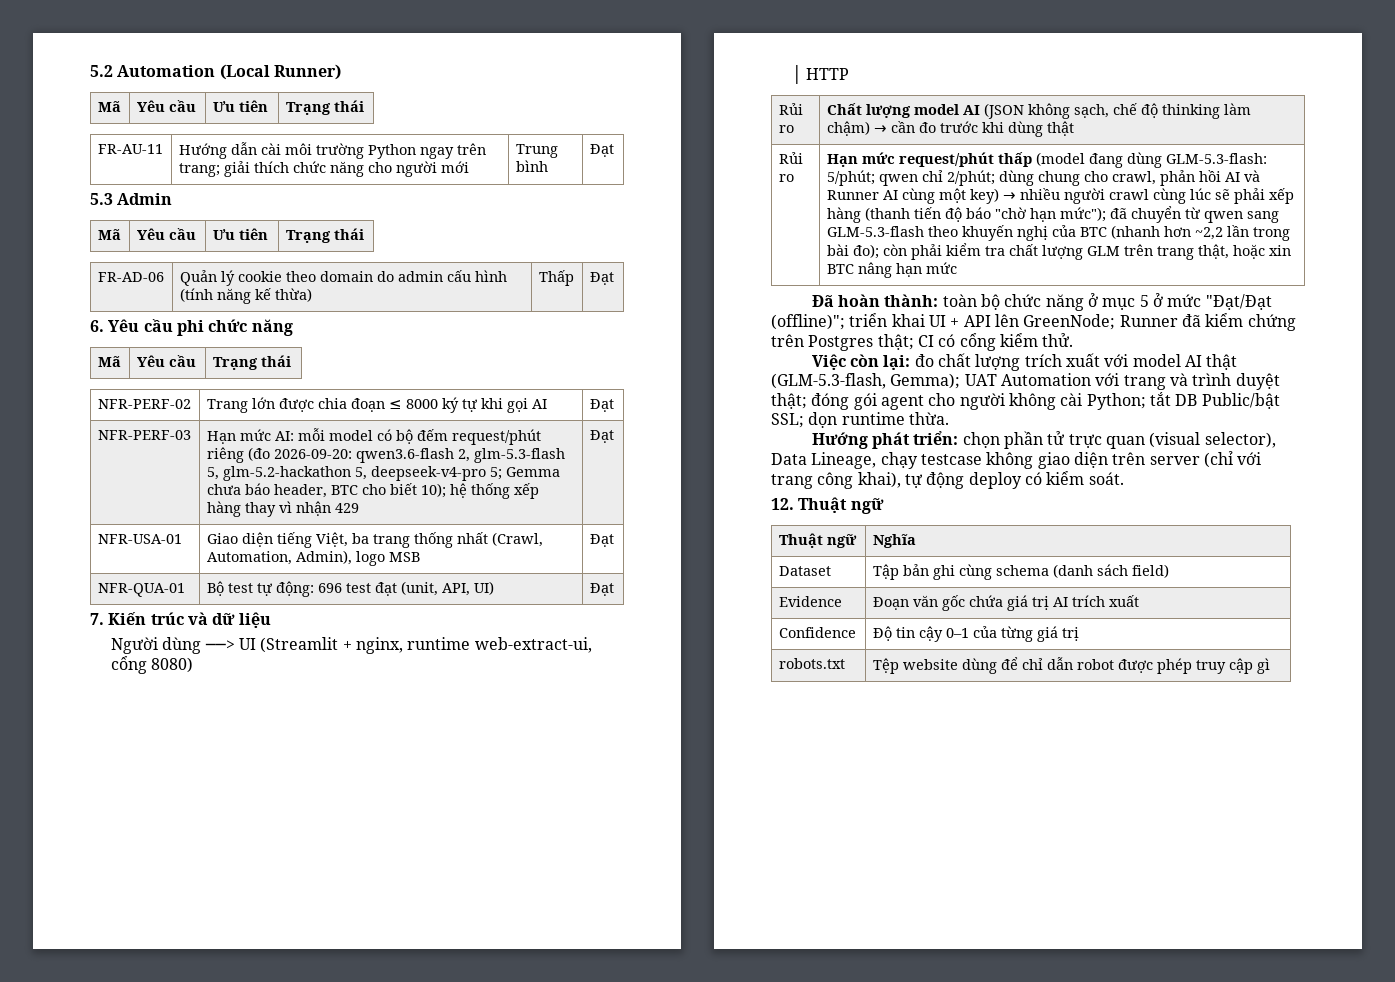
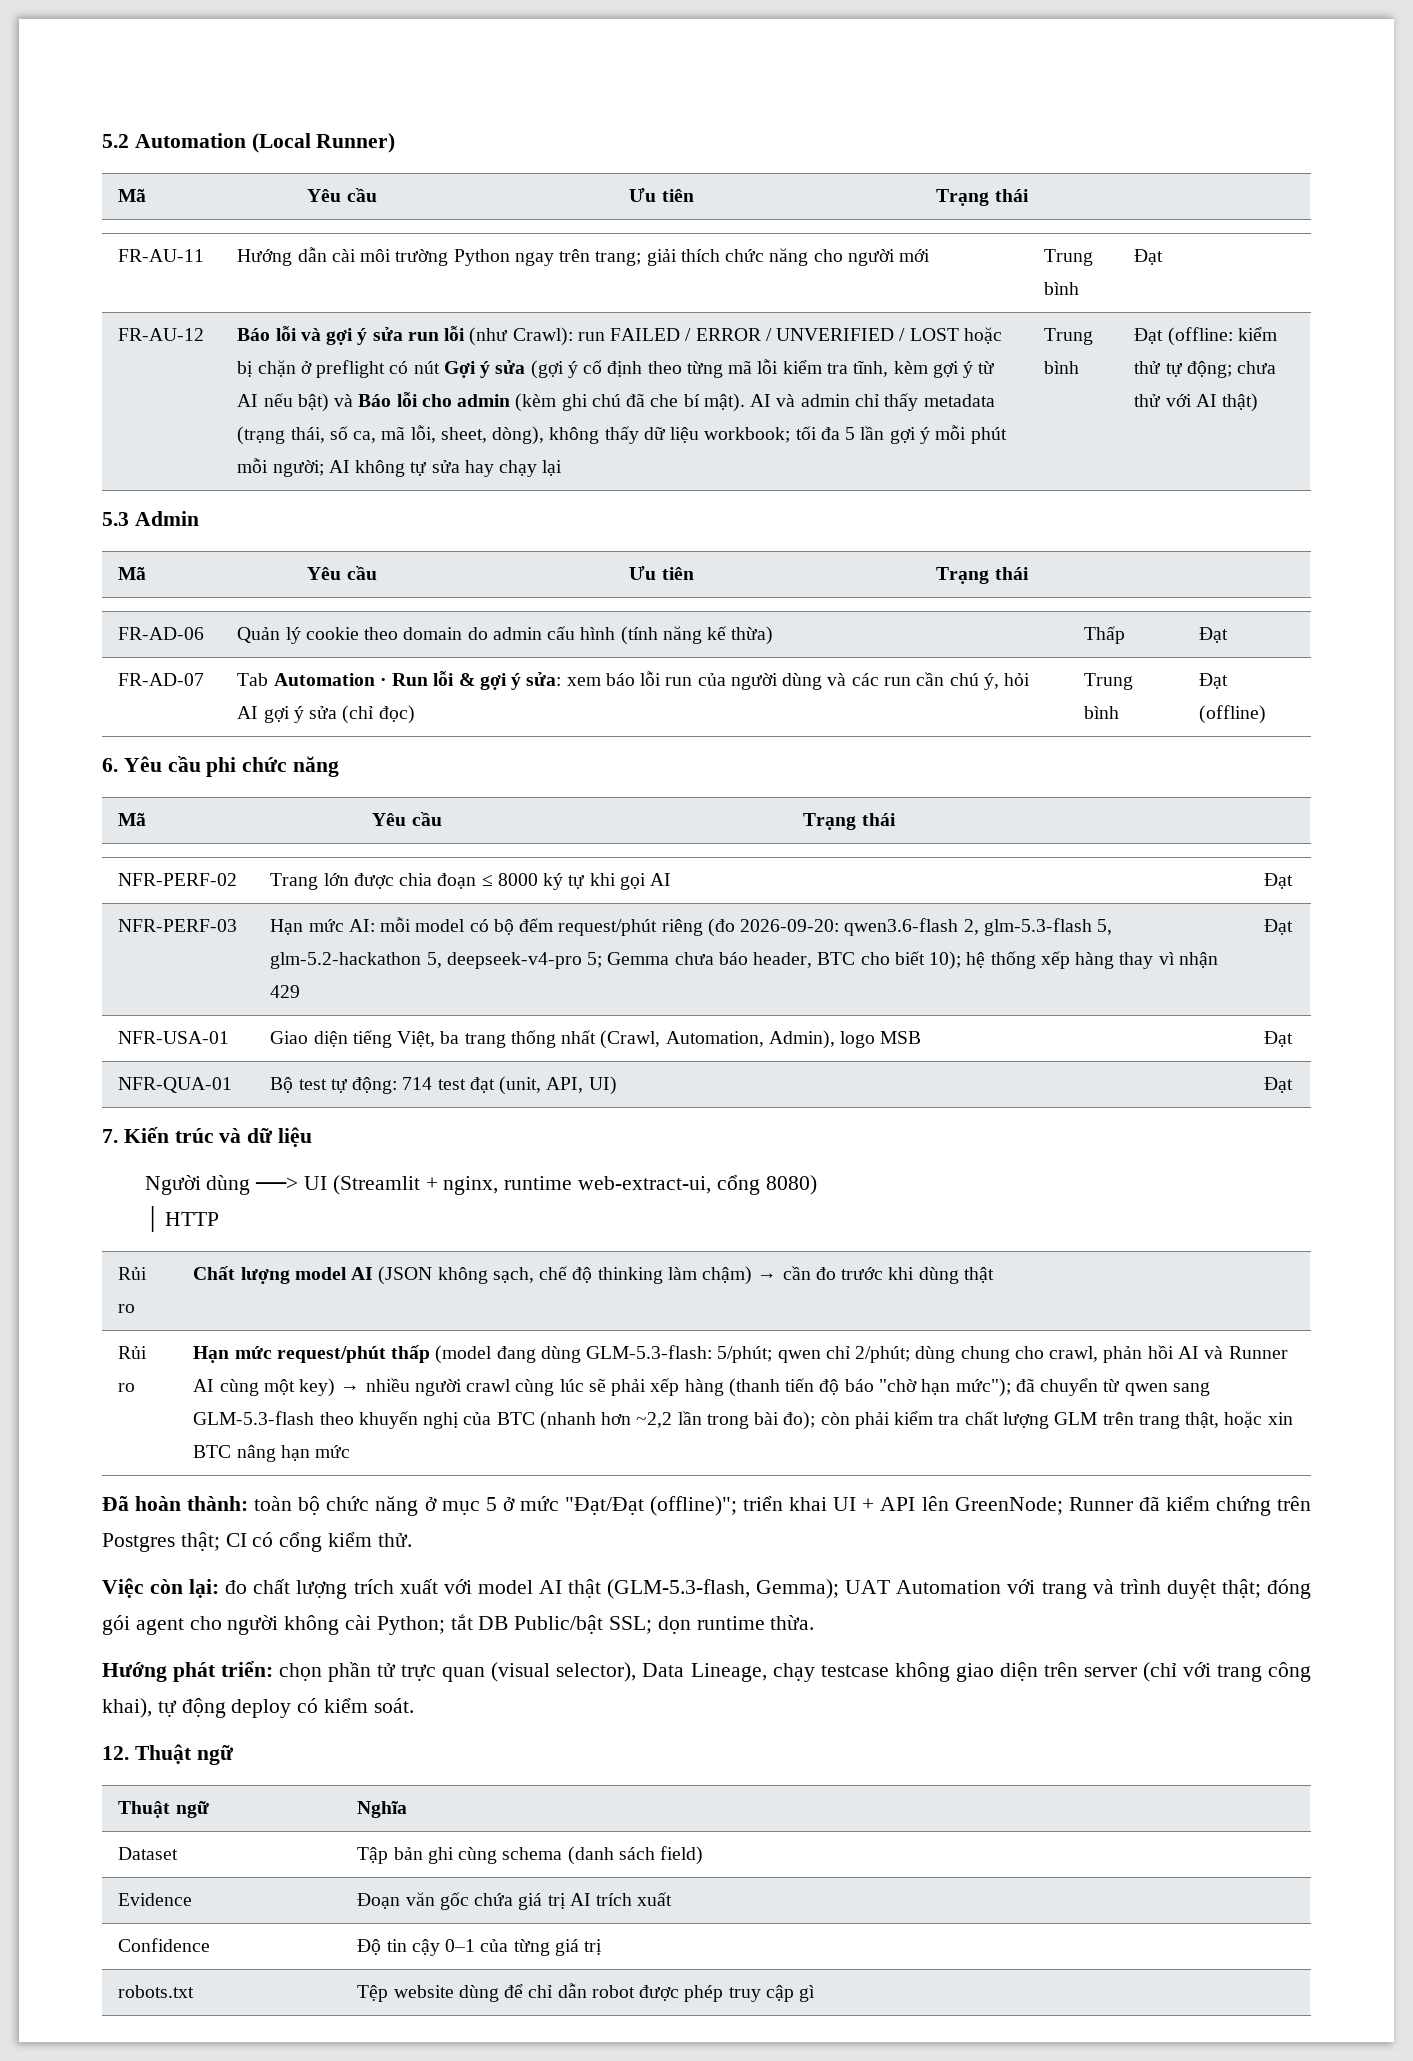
(614, 150) none -> [118,328,205,341] [237,325,1003,346] [237,359,996,379] [237,391,995,412] [237,425,1007,445] [237,458,563,477] [1044,328,1094,345] [1044,361,1080,374] [1134,327,1277,346] [1134,361,1277,378] [1134,393,1259,412] // FR-AU-12 | Báo lỗi và gợi ý sửa run lỗi (như Crawl): run FAILED / ERROR / UNVERIFIED / LOST hoặc bị chặn ở preflight có nút Gợi ý sửa (gợi ý cố định theo từng mã lỗi kiểm tra tĩnh, kèm gợi ý từ AI nếu bật) và Báo lỗi cho admin (kèm ghi chú đã che bí mật). AI và admin chỉ thấy metadata (trạng thái, số ca, mã lỗi, sheet, dòng), không thấy dữ liệu workbook; tối đa 5 lần gợi ý mỗi phút mỗi người; AI không tự sửa hay chạy lại | Trung bình | Đạt (offline: kiểm thử tự động; chưa thử với AI thật)
(614, 278) none -> [118,673,205,686] [237,670,1031,690] [237,705,415,724] [1084,673,1134,690] [1084,706,1120,719] [1199,673,1229,689] [1199,705,1267,724] // FR-AD-07 | Tab Automation · Run lỗi & gợi ý sửa: xem báo lỗi run của người dùng và các run cần chú ý, hỏi AI gợi ý sửa (chỉ đọc) | Trung bình | Đạt (offline)
[317,583,342,593] 696 -> [402,1077,433,1090] 714

